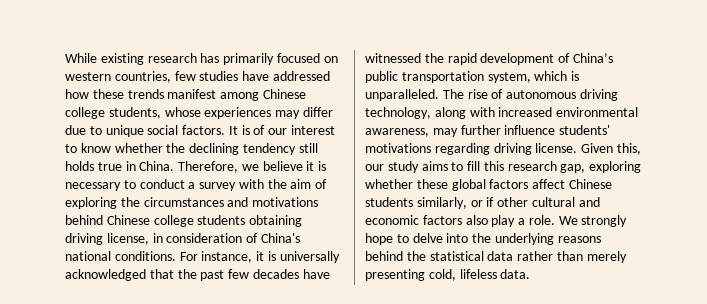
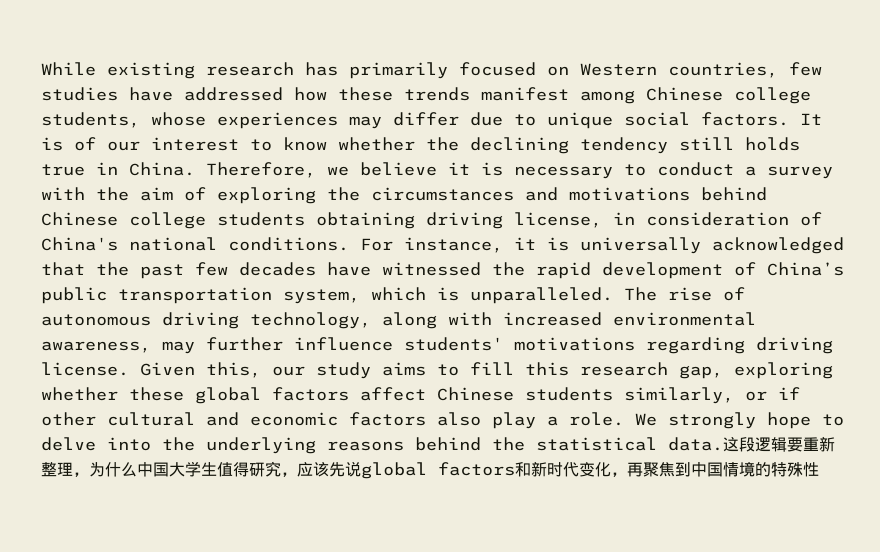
[65,72,111,81] western -> [580,63,657,76] Western
[487,251,627,263] [365,269,531,281] data rather than merely presenting cold, lifeless data. -> [668,436,835,452] [41,461,819,479] data.这段逻辑要重新整理，为什么中国大学生值得研究，应该先说global factors和新时代变化，再聚焦到中国情境的特殊性

